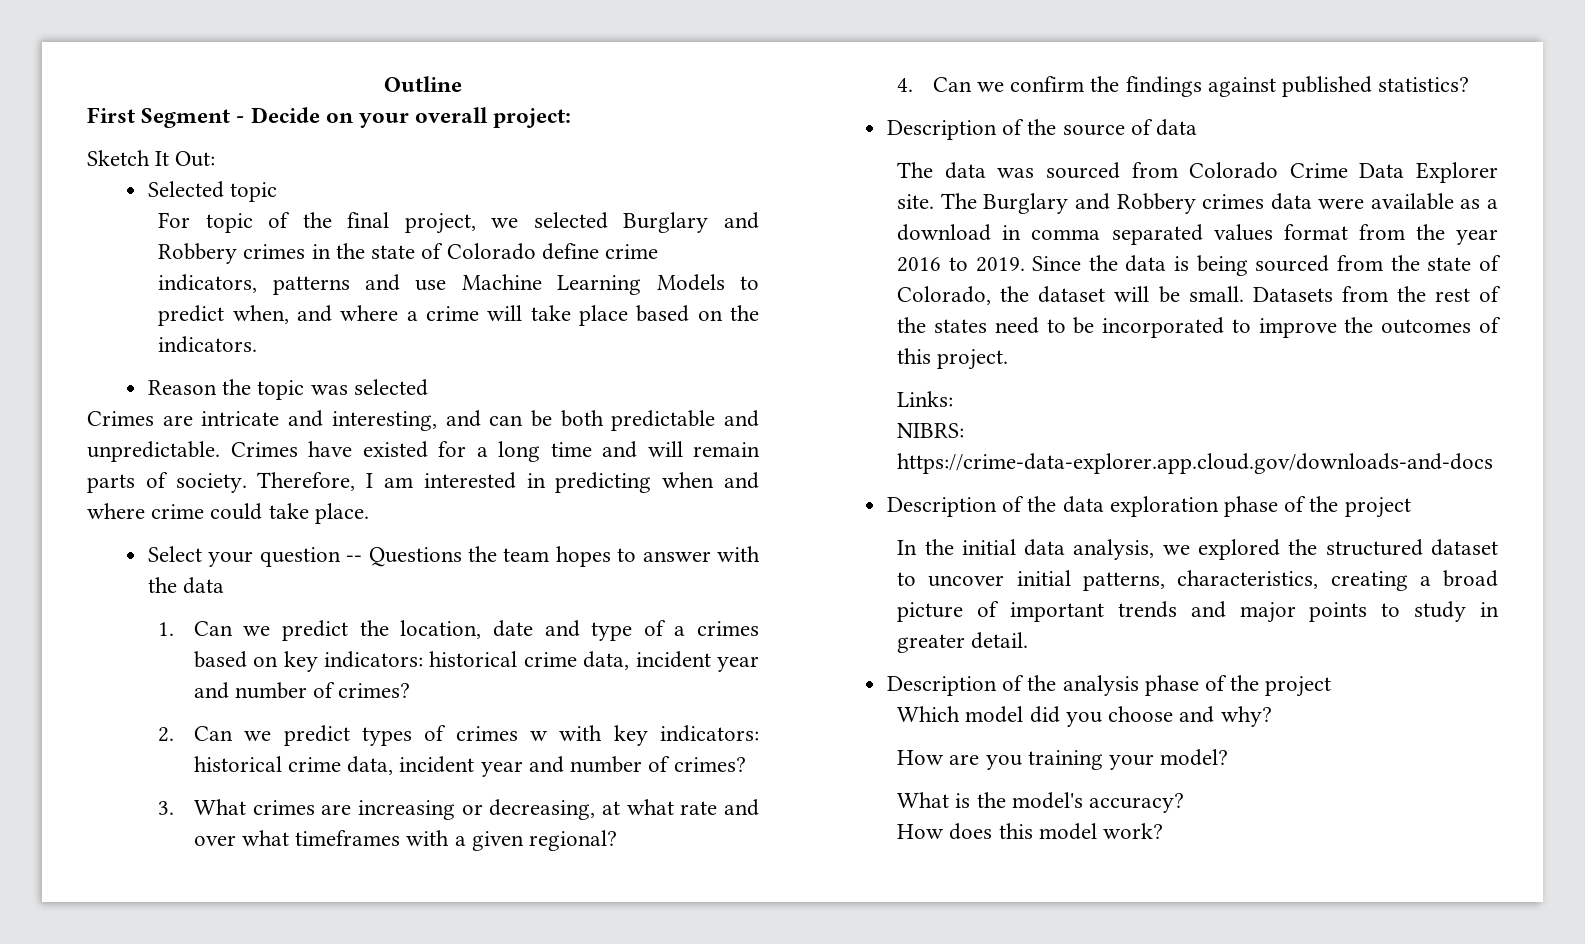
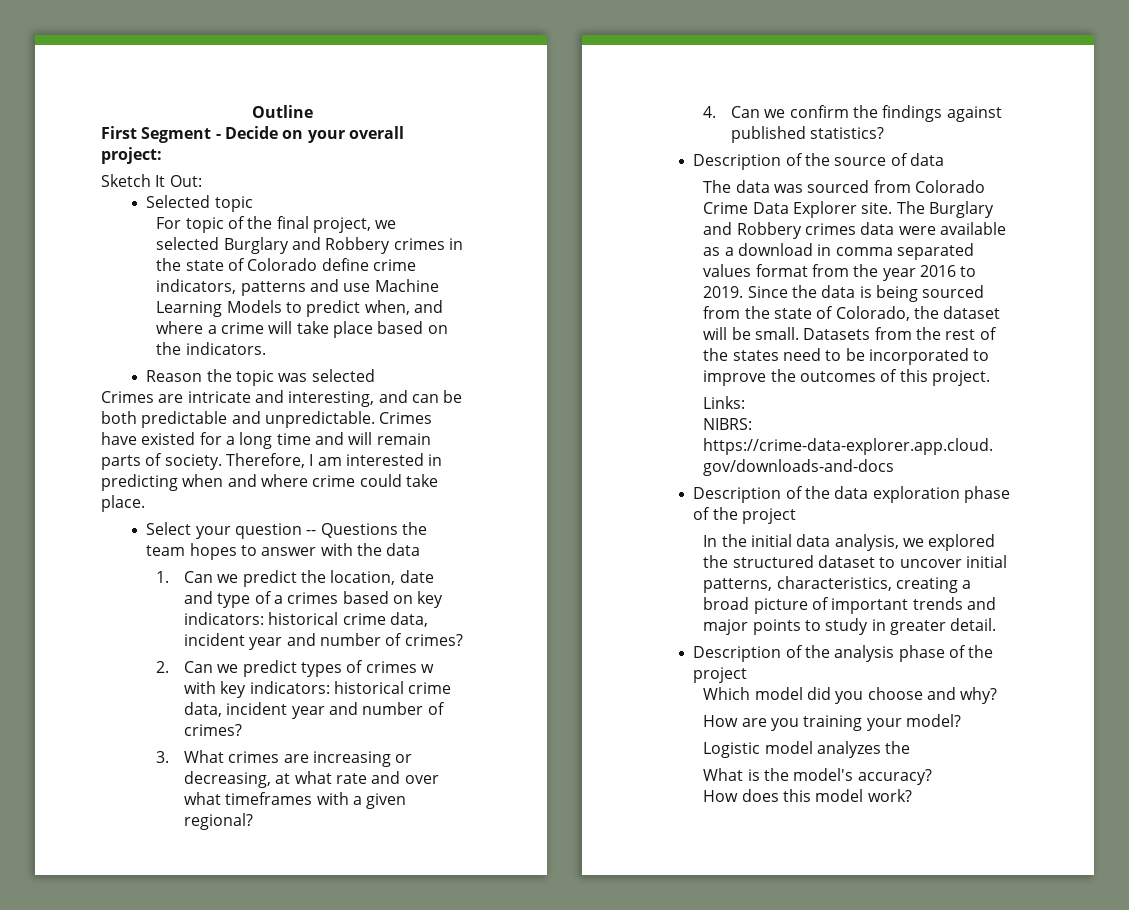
(1229, 757) none -> [703,741,911,758] // Logistic model analyzes the

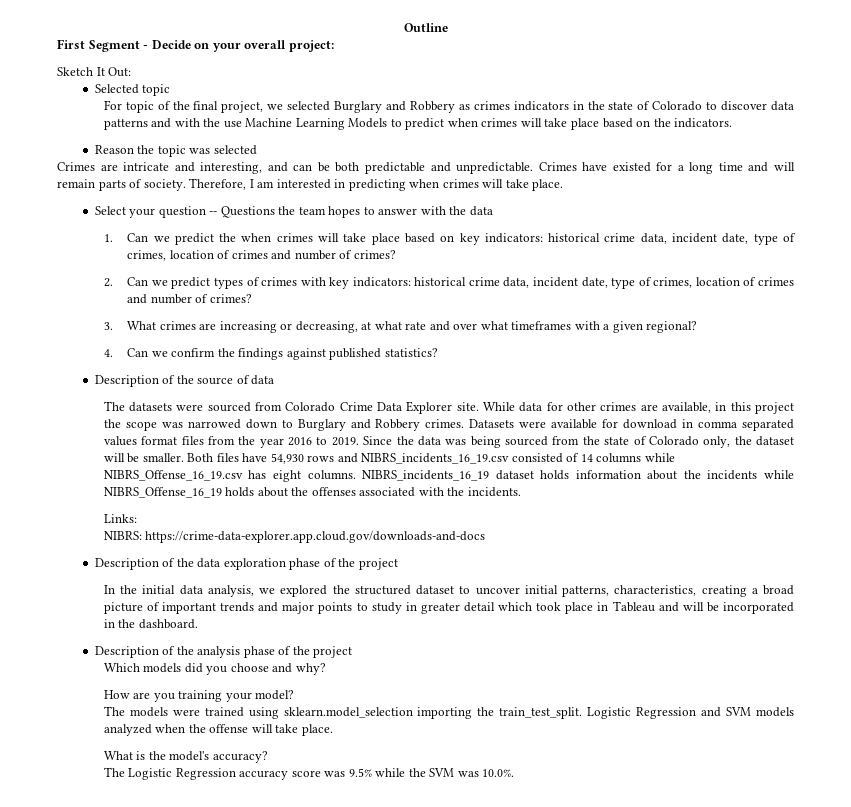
[393,238,445,250] crimes -> [458,101,569,111] as crimes indicators
[321,258,416,271] [156,279,339,296] define crime indicators, patterns and -> [706,101,794,111] [103,118,221,130] to discover data patterns and with the
[364,300,443,315] [156,321,264,334] when, and where a crime -> [447,118,518,127] when crimes
[227,474,402,487] and where crime could -> [442,179,504,188] crimes will
[330,570,434,585] [184,591,339,608] location, date and type of a crimes -> [241,233,400,245] when crimes will take place
[249,637,283,650] year -> [722,233,796,245] [127,250,268,261] date, type of crimes, location of crimes
[420,664,434,673] w -> (298, 281) none
[291,706,325,719] year -> [581,277,794,289] date, type of crimes, location of crimes
[735,180,803,193] data was -> [129,402,204,412] datasets were
[896,201,994,218] [703,222,1006,239] [703,247,734,256] The Burglary and Robbery crimes data were available as a -> [483,402,794,414] [103,419,619,431] While data for other crimes are available, in this project the scope was narrowed down to Burglary and Robbery crimes. Datasets were available for
(808, 270) none -> [181,436,204,445] files
[859,286,872,298] is -> [445,439,467,445] was
[835,306,910,321] Colorado, -> [648,436,731,448] Colorado only,
[754,327,997,340] [703,348,990,365] [703,369,990,386] small. Datasets from the rest of the states need to be incorporated to improve the outcomes of this project. -> [142,453,675,464] [103,470,795,482] [103,487,521,498] smaller. Both files have 54,930 rows and NIBRS_incidents_16_19.csv consisted of 14 columns while NIBRS_Offense_16_19.csv has eight columns. NIBRS_incidents_16_19 dataset holds information about the incidents while NIBRS_Offense_16_19 holds about the offenses associated with the incidents.
[950,618,997,631] detail. -> [464,601,794,614] [103,619,198,629] detail which took place in Tableau and will be incorporated in the dashboard.
[754,687,803,700] model -> [143,663,182,673] models
[703,741,911,758] Logistic model analyzes the -> [103,706,794,719] [103,724,333,736] The models were trained using sklearn.model_selection importing the train_test_split. Logistic Regression and SVM models analyzed when the offense will take place.
[703,789,912,802] How does this model work? -> [103,767,515,780] The Logistic Regression accuracy score was 9.5% while the SVM was 10.0%.

